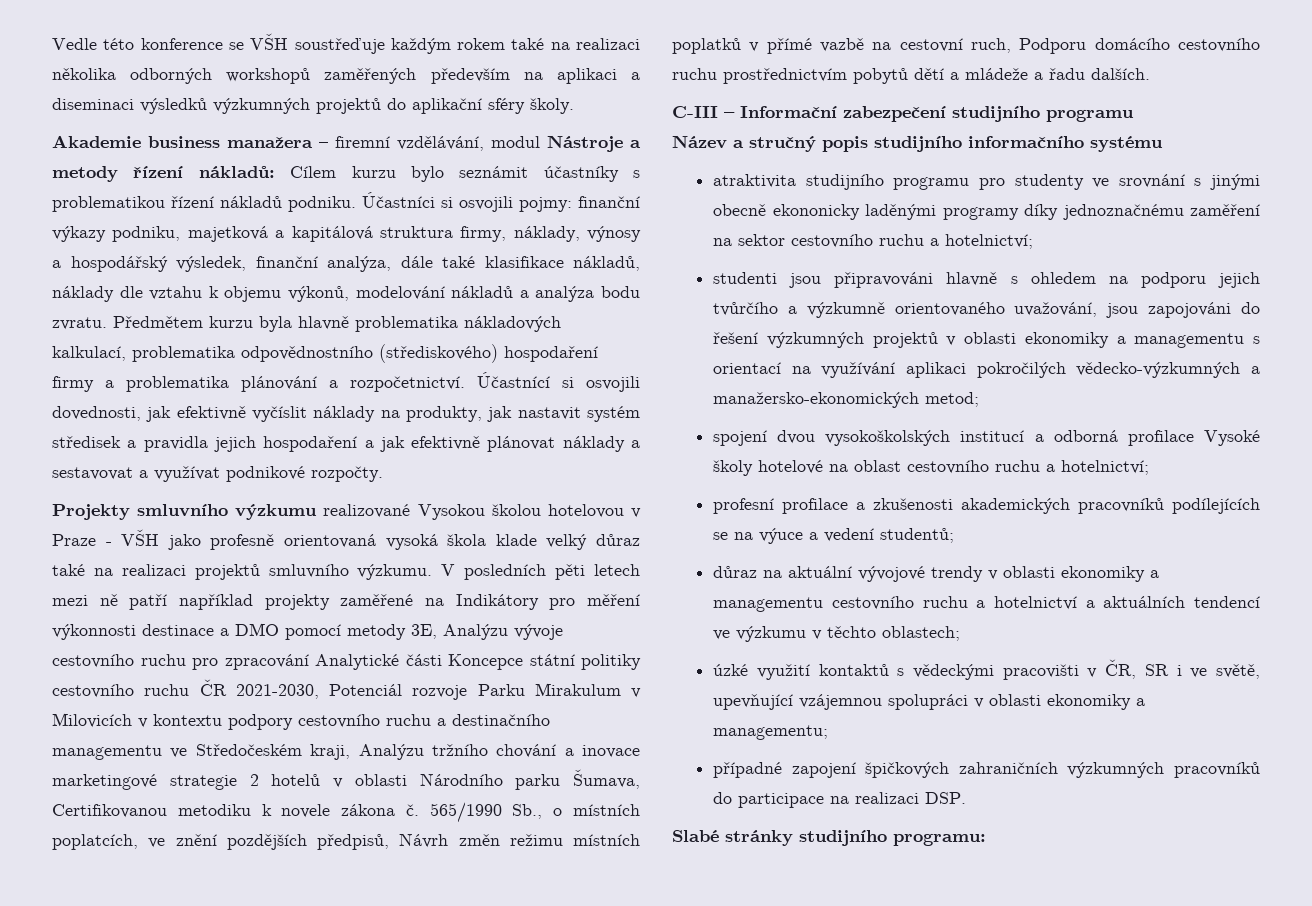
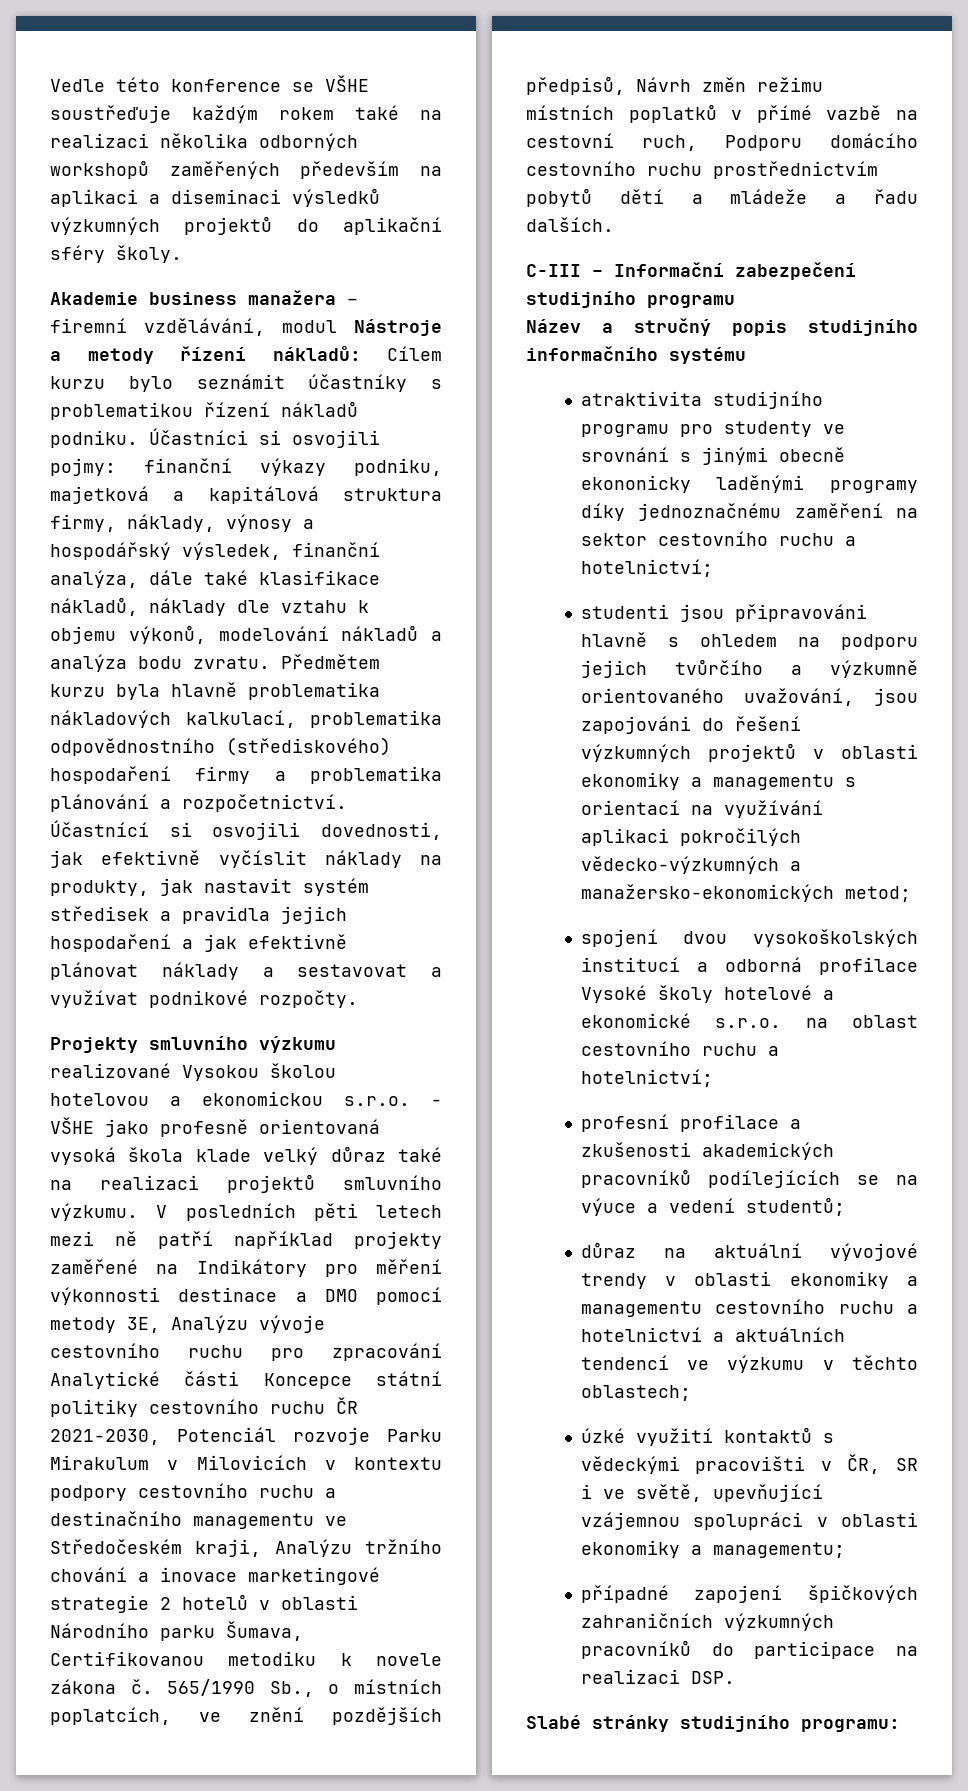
[250,33,289,50] VŠH -> [325,75,369,92] VŠHE
[631,508,641,518] [52,529,160,546] v Praze - VŠH -> [170,1091,442,1106] [50,1117,94,1134] a ekonomickou s.r.o. - VŠHE
(824, 467) none -> [822,990,834,1000] [580,1013,782,1028] a ekonomické s.r.o.

